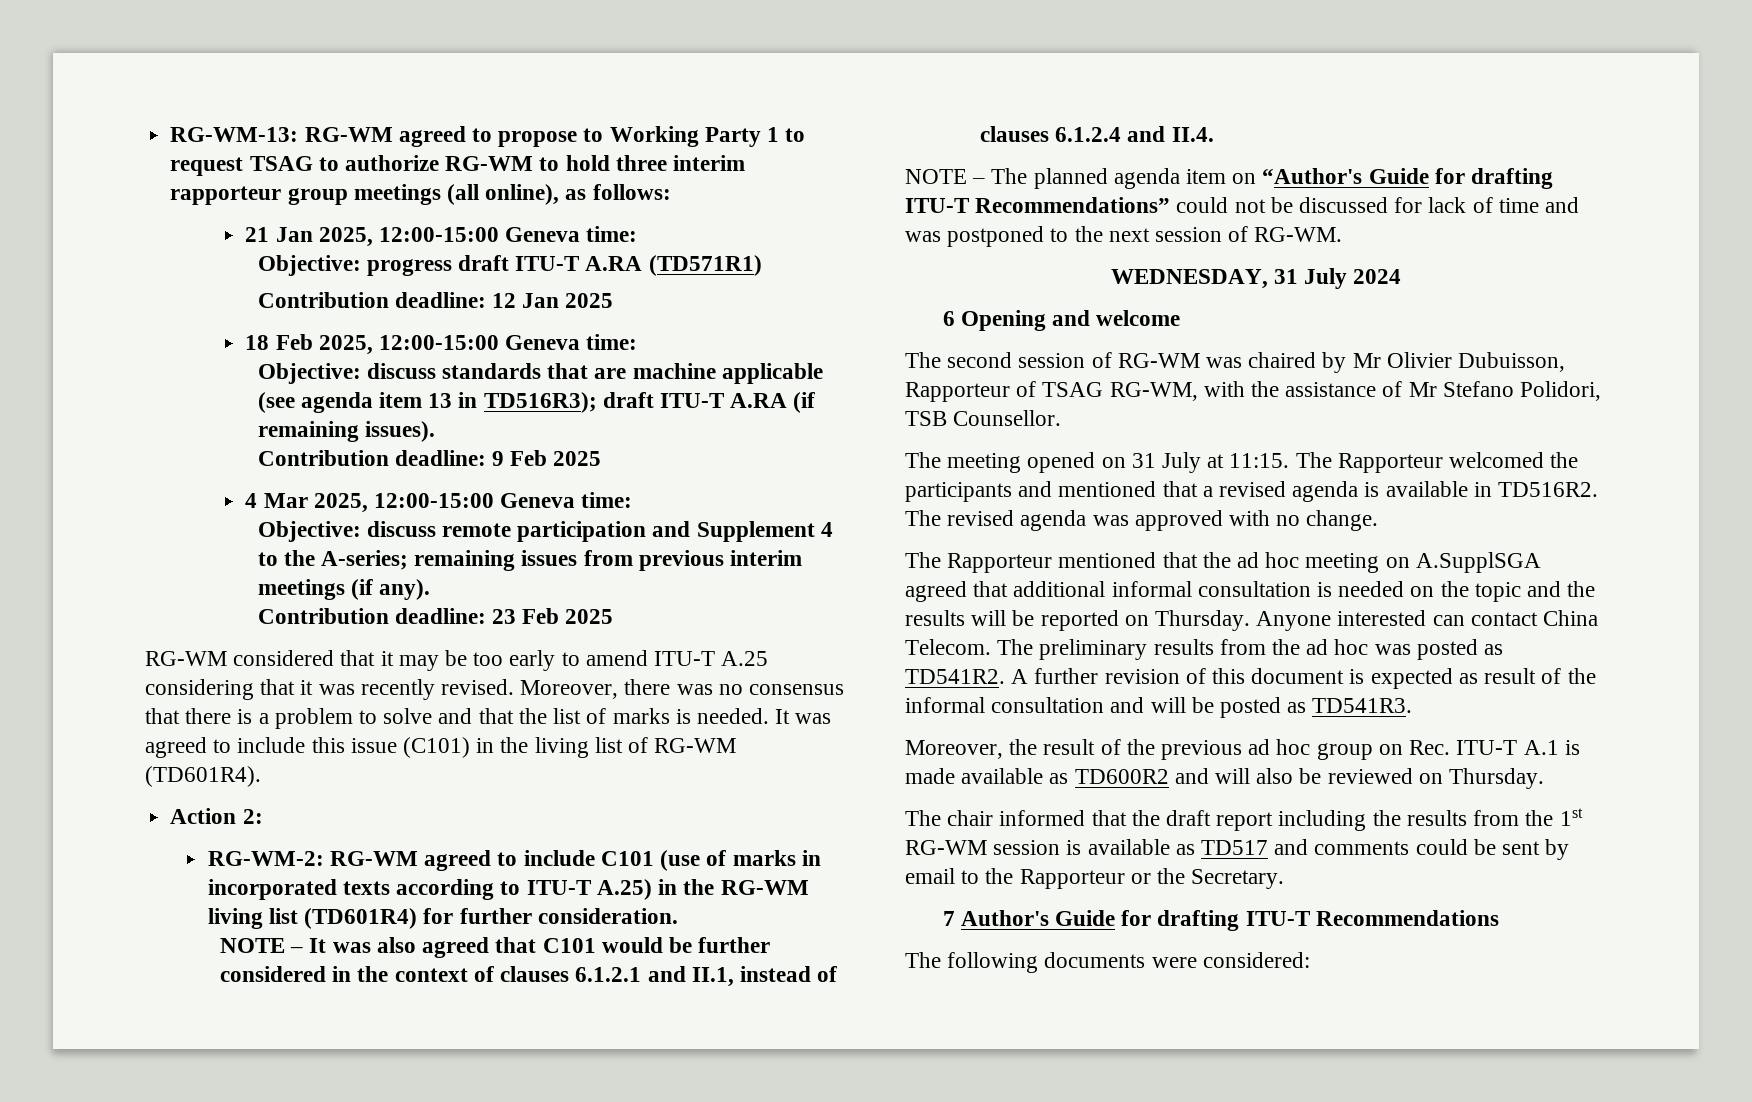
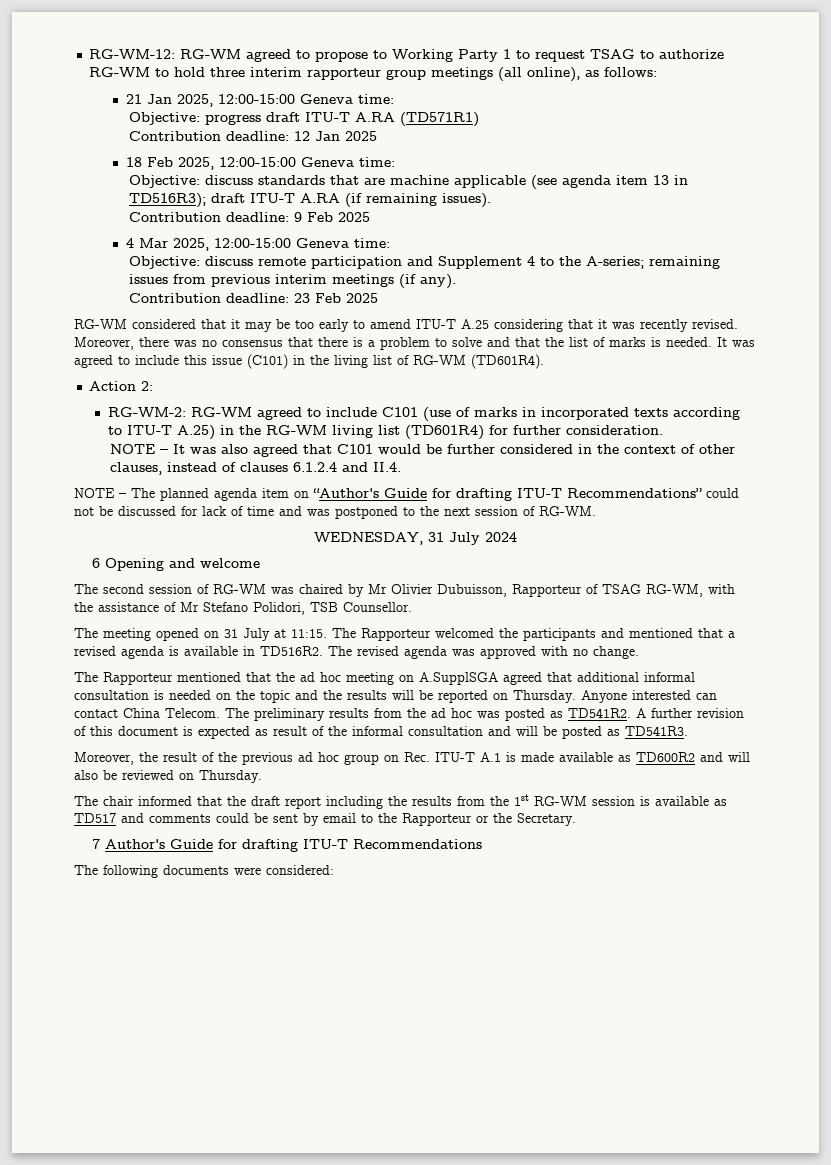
[170,127,299,142] RG-WM-13: -> [89,49,176,59] RG-WM-12:
[500,966,734,987] clauses 6.1.2.1 and II.1, -> [699,444,736,454] [110,462,163,475] other clauses,

